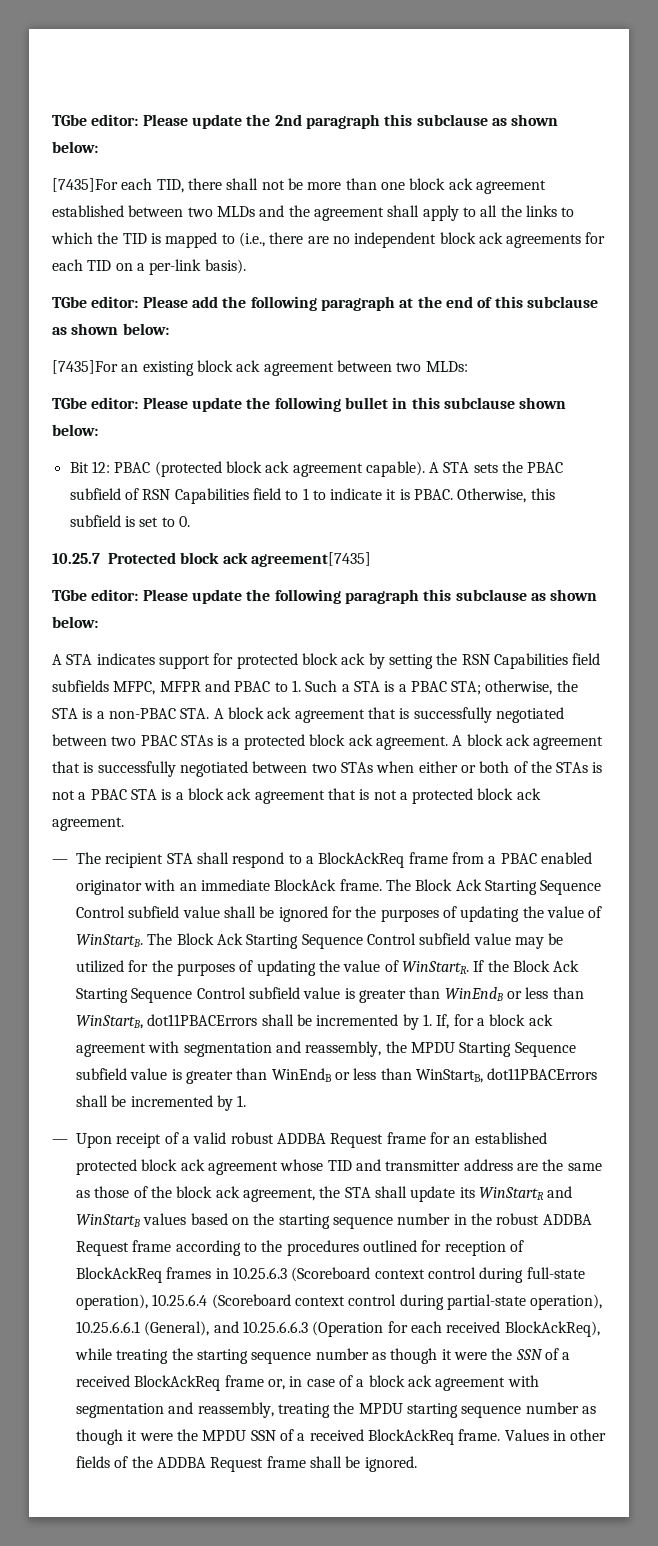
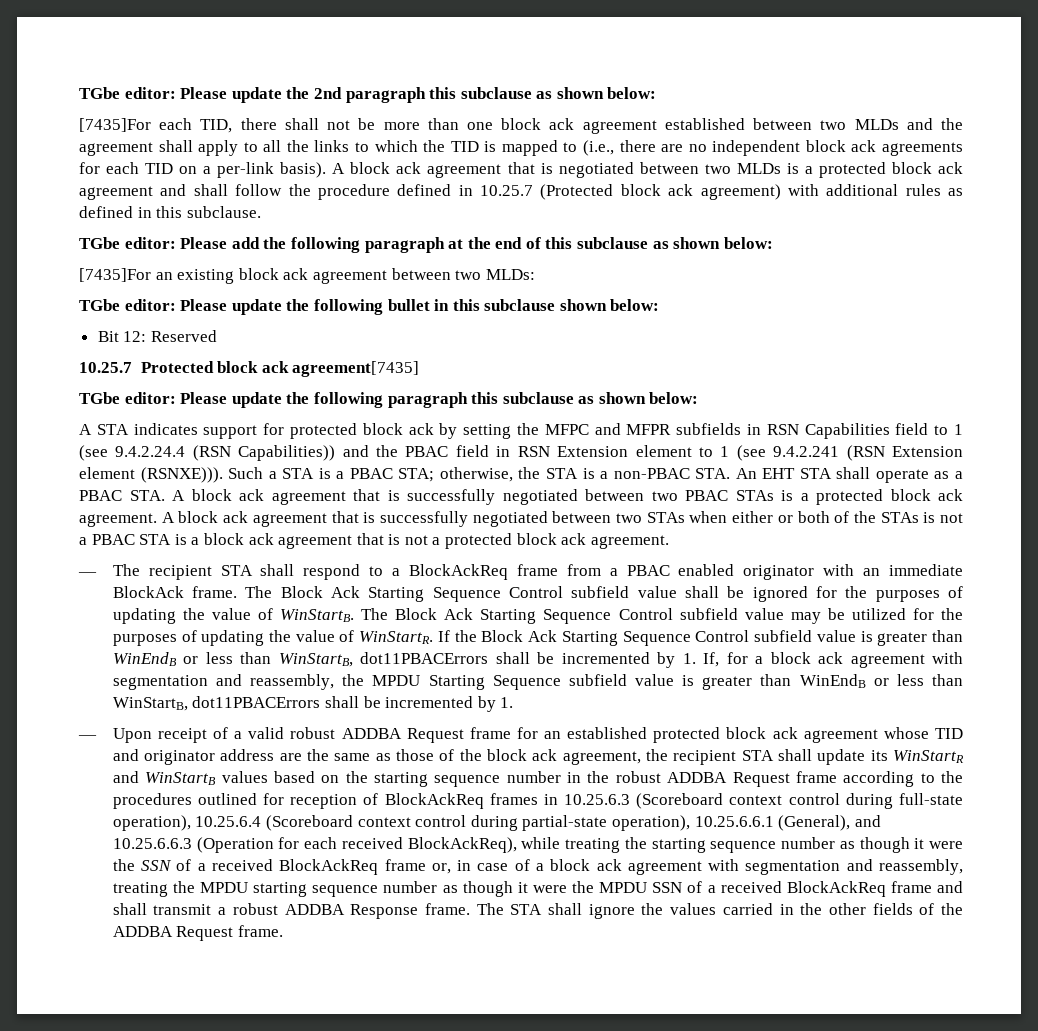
(246, 266) none -> [332,162,963,178] [79,184,963,200] [79,206,261,218] A block ack agreement that is negotiated between two MLDs is a protected block ack agreement and shall follow the procedure defined in 10.25.7 (Protected block ack agreement) with additional rules as defined in this subclause.
[114,461,564,477] [69,488,555,504] [69,515,190,527] PBAC (protected block ack agreement capable). A STA sets the PBAC subfield of RSN Capabilities field to 1 to indicate it is PBAC. Otherwise, this subfield is set to 0. -> [150,330,217,342] Reserved
[461,653,601,669] [52,680,301,695] RSN Capabilities field subfields MFPC, MFPR and PBAC to 1. -> [544,423,963,439] [79,445,963,461] [79,467,223,483] MFPC and MFPR subfields in RSN Capabilities field to 1 (see 9.4.2.24.4 (RSN Capabilities)) and the PBAC field in RSN Extension element to 1 (see 9.4.2.241 (RSN Extension element (RSNXE))).
(210, 713) none -> [735,467,963,483] [79,490,165,501] An EHT STA shall operate as a PBAC STA.
[385,1160,461,1171] transmitter -> [144,750,216,765] originator
(341, 1192) none -> [673,750,737,765] recipient
[458,1429,566,1441] frame. Values in -> [890,881,964,893] [112,903,823,919] frame and shall transmit a robust ADDBA Response frame. The STA shall ignore the values carried in the
[266,1456,417,1472] frame shall be ignored. -> [237,925,283,937] frame.

